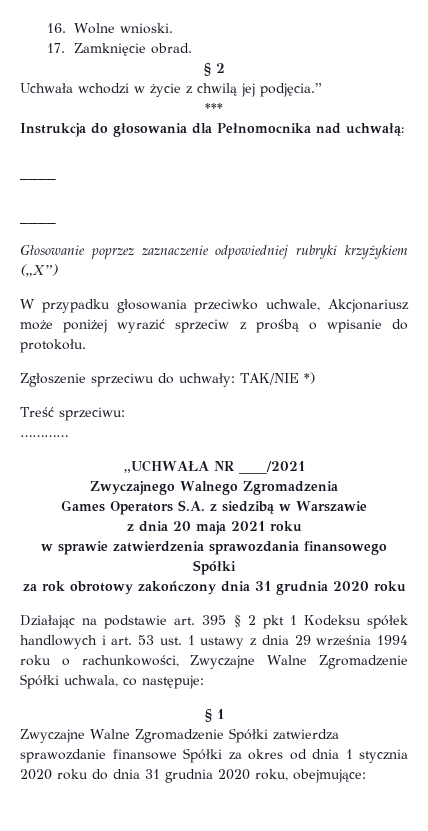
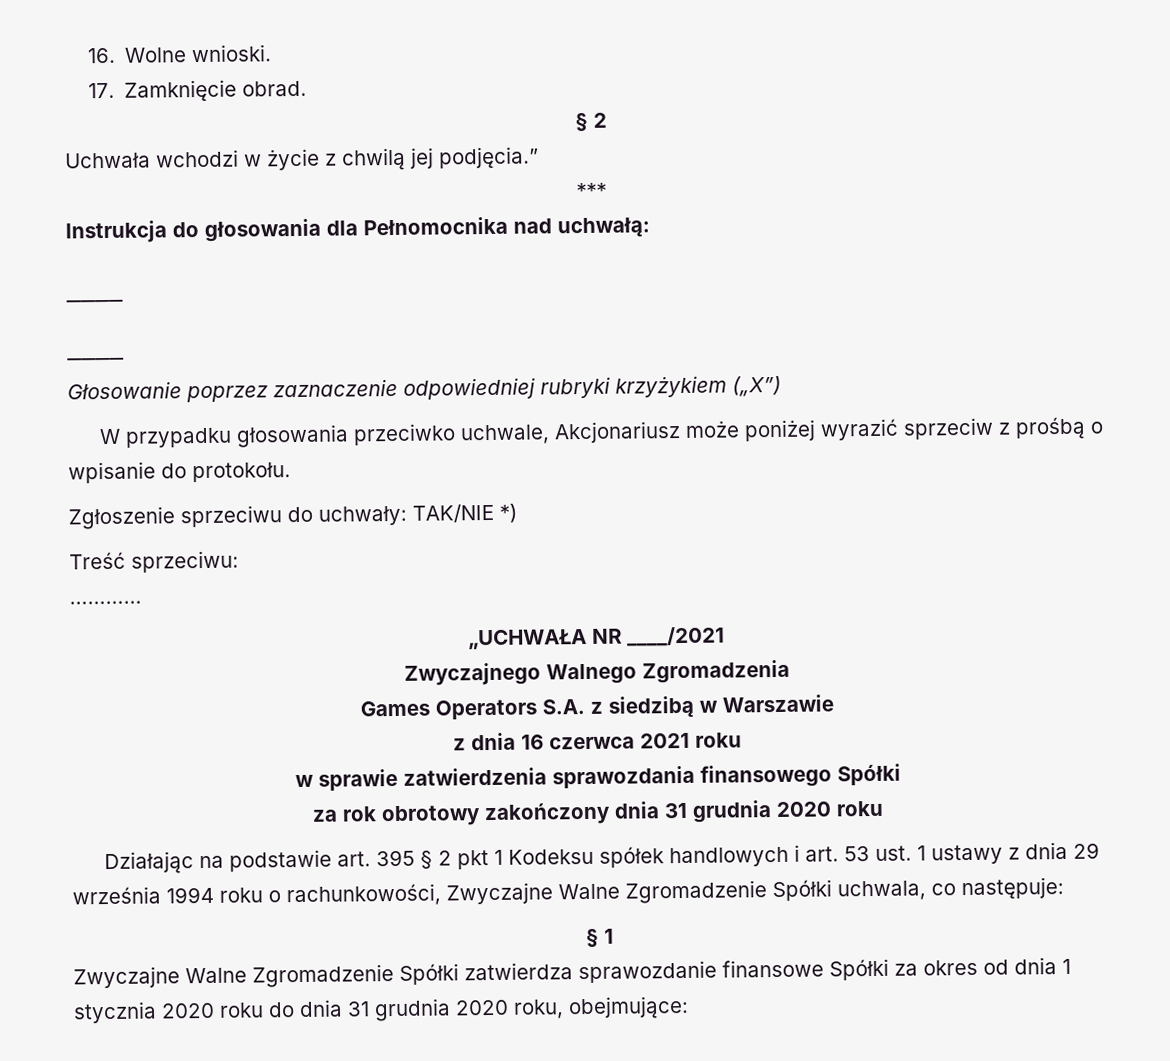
[172,521,226,535] 20 maja -> [521,734,635,750] 16 czerwca

